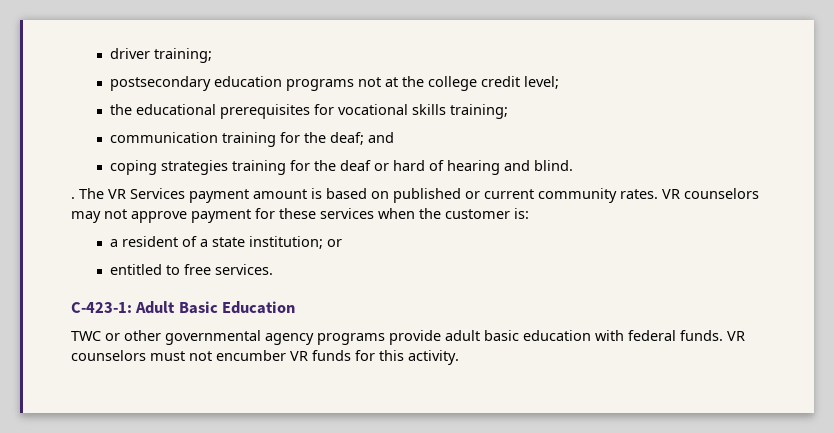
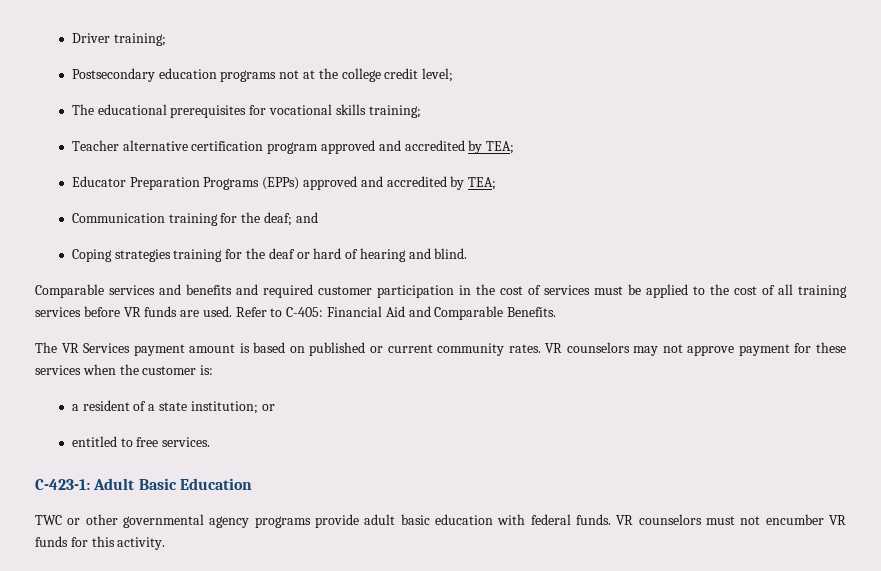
[110,48,213,63] [110,76,212,91] driver training; // postsecondary -> [71,33,166,46] [71,68,155,82] Driver training; // Postsecondary
[110,104,133,115] the -> [71,104,94,115] The
[110,132,219,143] communication -> [71,140,515,154] [71,176,497,190] [71,213,165,223] Teacher alternative certification program approved and accredited by TEA; // Educator Preparation Programs (EPPs) approved and accredited by TEA; // Communication
[110,160,158,175] coping -> [71,249,112,262] Coping
[71,197,75,199] . -> [35,284,847,298] [35,306,557,320] Comparable services and benefits and required customer participation in the cost of services must be applied to the cost of all training services before VR funds are used. Refer to C-405: Financial Aid and Comparable Benefits. //

